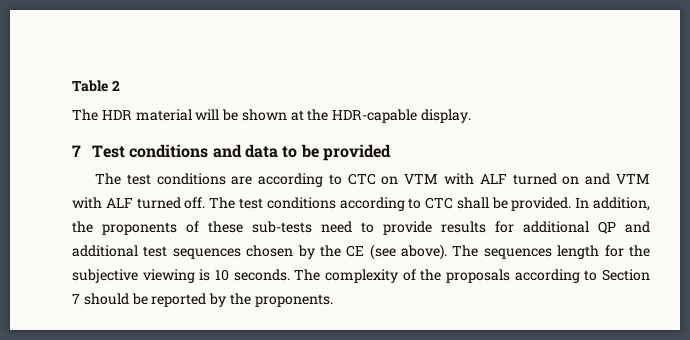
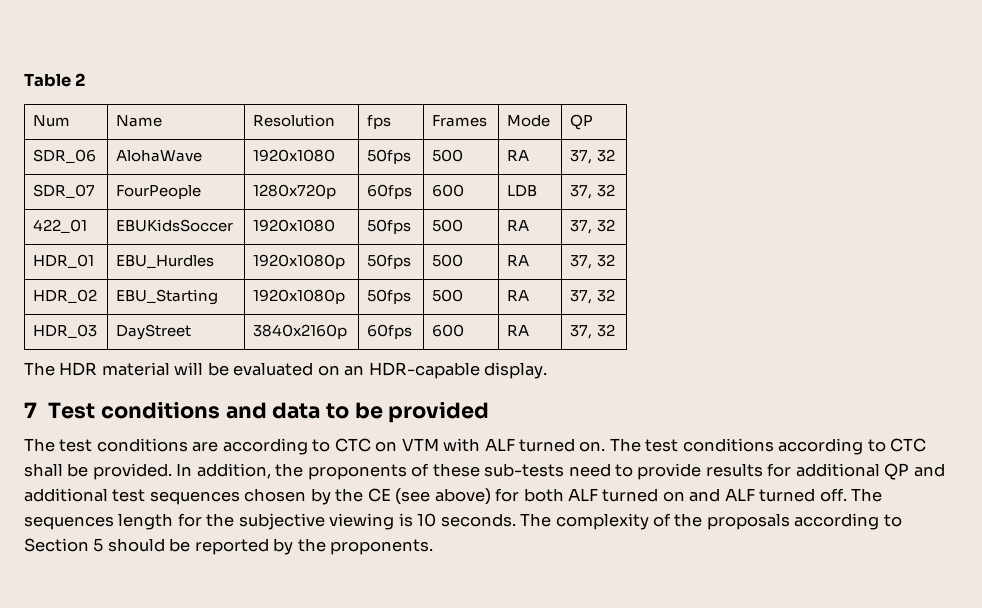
(120, 85) none -> [33,115,71,127] [116,115,163,127] [253,114,336,127] [367,115,392,129] [432,115,488,127] [507,115,551,127] [570,114,594,130] [33,149,97,163] [116,150,203,162] [253,149,336,162] [367,149,412,164] [432,149,464,162] [507,150,530,161] [570,149,615,164] [33,184,96,198] [116,185,202,199] [253,184,337,199] [367,184,413,199] [432,184,465,197] [507,185,538,197] [570,184,615,199] [33,219,88,233] [116,219,234,232] [253,219,336,232] [367,219,412,234] [432,219,464,232] [507,220,530,231] [570,219,615,234] [33,254,95,268] [116,255,215,268] [253,254,346,269] [367,254,412,269] [432,254,464,267] [507,255,530,266] [570,254,615,269] [33,289,98,303] [116,289,219,305] [253,289,346,304] [367,289,412,304] [432,289,464,302] [507,290,530,301] [570,289,615,304] [33,324,98,338] [116,324,192,340] [253,324,348,339] [367,324,413,339] [432,324,465,337] [507,325,530,336] [570,324,615,339] // Num | Name | Resolution | fps | Frames | Mode | QP // SDR_06 | AlohaWave | 1920x1080 | 50fps | 500 | RA | 37, 32 // SDR_07 | FourPeople | 1280x720p | 60fps | 600 | LDB | 37, 32 // 422_01 | EBUKidsSoccer | 1920x1080 | 50fps | 500 | RA | 37, 32 // HDR_01 | EBU_Hurdles | 1920x1080p | 50fps | 500 | RA | 37, 32 // HDR_02 | EBU_Starting | 1920x1080p | 50fps | 500 | RA | 37, 32 // HDR_03 | DayStreet | 3840x2160p | 60fps | 600 | RA | 37, 32
[241,109,329,121] shown at the -> [233,362,365,376] evaluated on an
[562,173,650,185] [72,197,206,209] on and VTM with ALF turned off. -> [579,441,606,452] on.
[401,244,448,260] above). -> [434,488,847,505] above) for both ALF turned on and ALF turned off.
[72,294,80,304] 7 -> [93,538,104,552] 5

